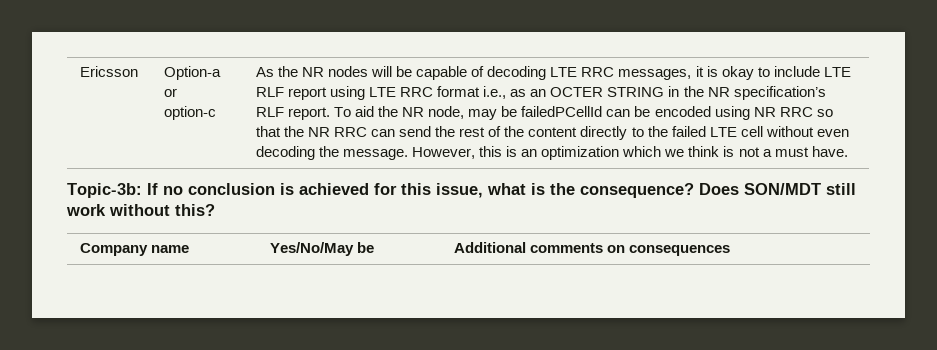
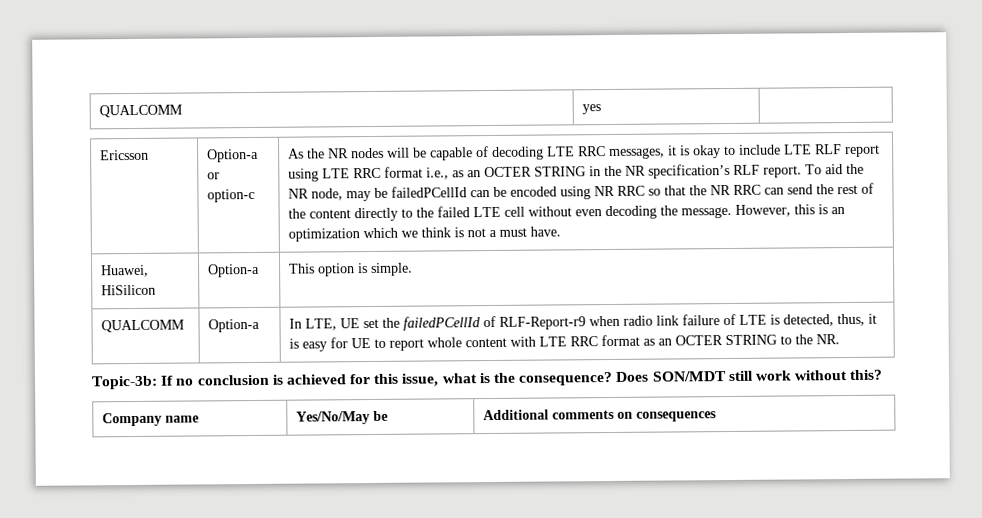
(79, 71) none -> [99,104,184,118] [582,104,602,115] QUALCOMM | yes | //
(848, 151) none -> [101,264,150,278] [101,284,157,296] [208,263,261,278] [289,262,414,277] [101,319,186,333] [208,318,261,333] [289,313,878,331] [289,334,841,352] // Huawei, HiSilicon | Option-a | This option is simple. // QUALCOMM | Option-a | In LTE, UE set the failedPCellId of RLF-Report-r9 when radio link failure of LTE is detected, thus, it is easy for UE to report whole content with LTE RRC format as an OCTER STRING to the NR.

